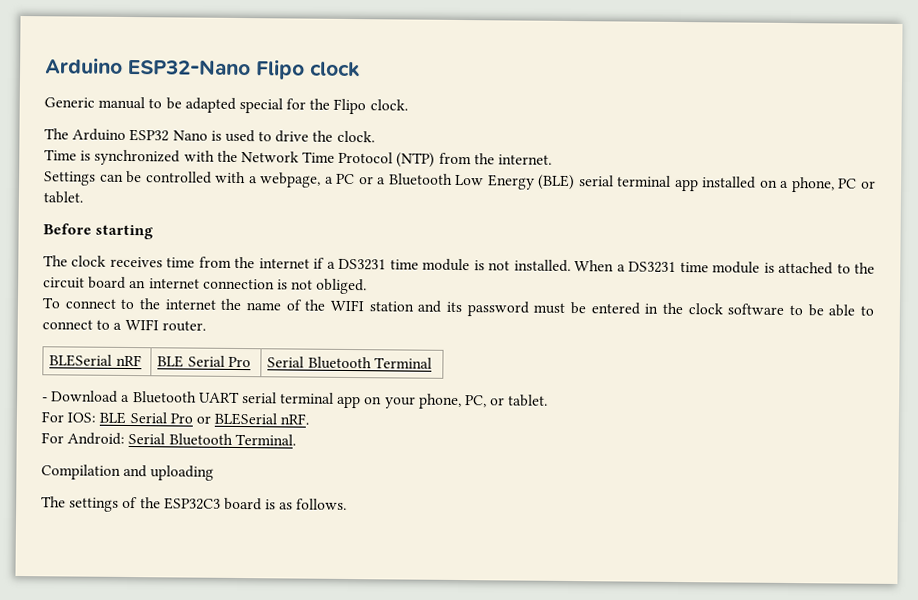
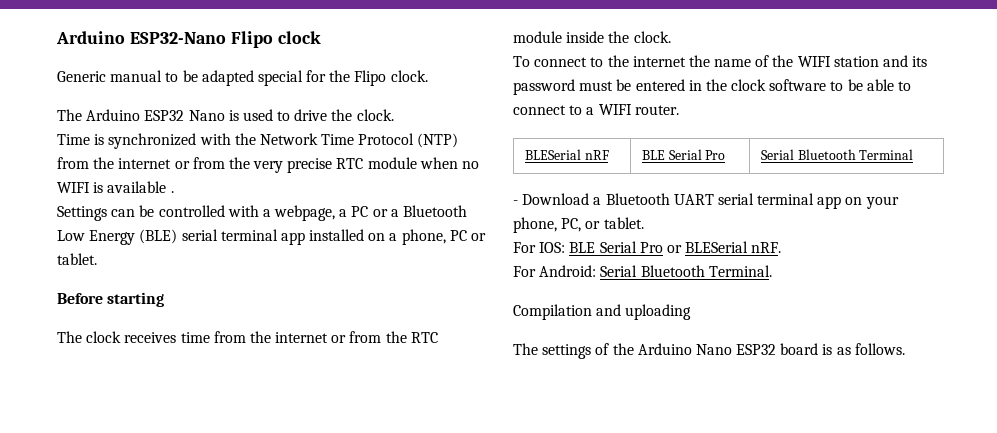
[498,154,553,165] internet. -> [118,157,480,173] [57,181,174,193] internet or from the very precise RTC module when no WIFI is available .
[313,257,875,275] [43,276,368,295] if a DS3231 time module is not installed. When a DS3231 time module is attached to the circuit board an internet connection is not obliged. -> [331,331,438,343] [513,31,671,43] or from the RTC module inside the clock.
[163,497,221,510] ESP32C3 -> [637,343,777,355] Arduino Nano ESP32

